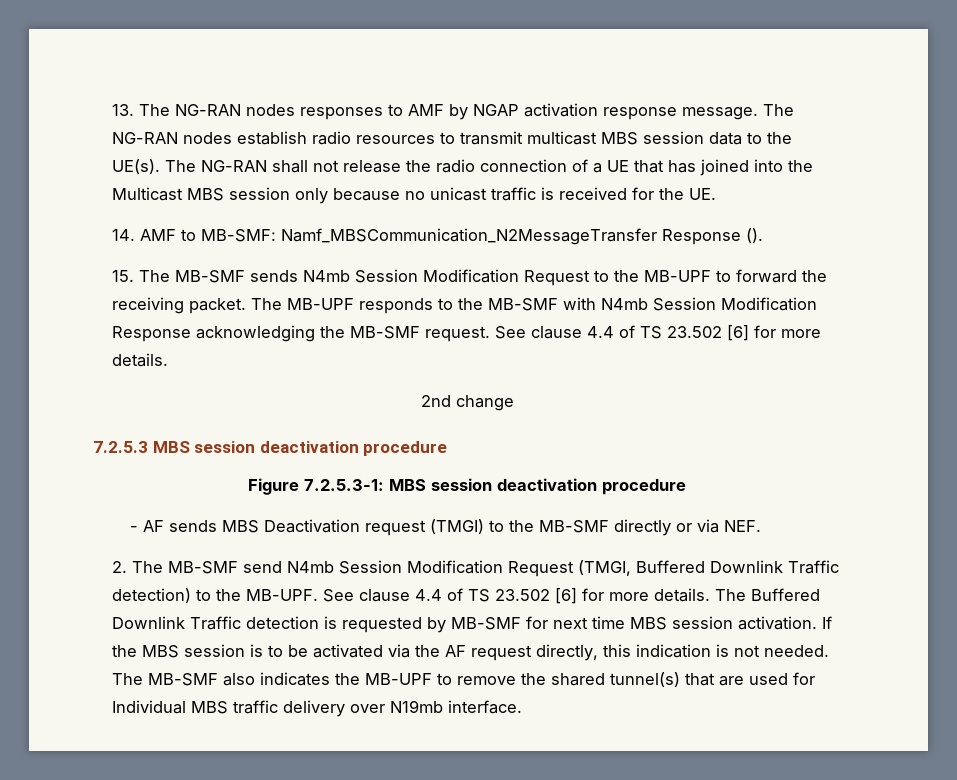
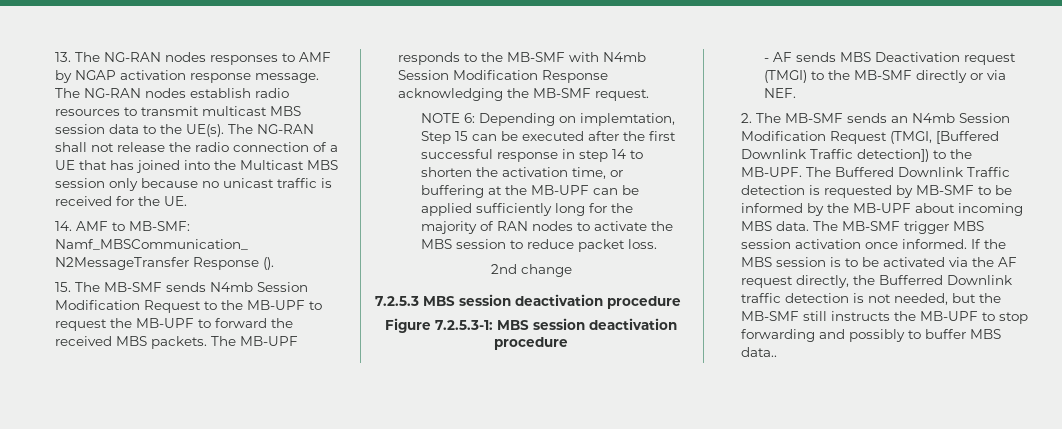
[735,269,827,283] [111,297,246,314] forward the receiving packet. -> [55,318,294,331] [55,336,208,349] request the MB-UPF to forward the received MBS packets.
[494,325,821,341] [111,353,168,367] See clause 4.4 of TS 23.502 [6] for more details. -> [421,113,676,126] [421,131,677,144] [421,149,644,162] [421,167,624,179] [421,185,640,198] [421,203,634,216] [421,221,674,234] [421,239,658,252] // NOTE 6: Depending on implemtation, Step 15 can be executed after the first successful response in step 14 to shorten the activation time, or buffering at the MB-UPF can be applied sufficiently long for the majority of RAN nodes to activate the MBS session to reduce packet loss.
[242,561,282,573] send -> [847,113,909,123] sends an
[635,560,839,574] [111,588,191,603] Buffered Downlink Traffic detection) -> [936,131,1000,144] [741,149,930,162] [Buffered Downlink Traffic detection])
[322,588,710,604] See clause 4.4 of TS 23.502 [6] for more details. -> (803, 172) none
[525,616,817,630] for next time MBS session activation. -> [978,185,1013,195] [741,203,1024,216] [741,221,985,234] [741,239,968,249] to be informed by the MB-UPF about incoming MBS data. The MB-SMF trigger MBS session activation once informed.
[602,644,829,658] [111,672,815,687] [111,700,522,717] this indication is not needed. The MB-SMF also indicates the MB-UPF to remove the shared tunnel(s) that are used for Individual MBS traffic delivery over N19mb interface. -> [853,275,1013,285] [741,293,1002,305] [741,311,1029,324] [741,329,1002,342] [741,347,778,357] the Bufferred Downlink traffic detection is not needed, but the MB-SMF still instructs the MB-UPF to stop forwarding and possibly to buffer MBS data..

